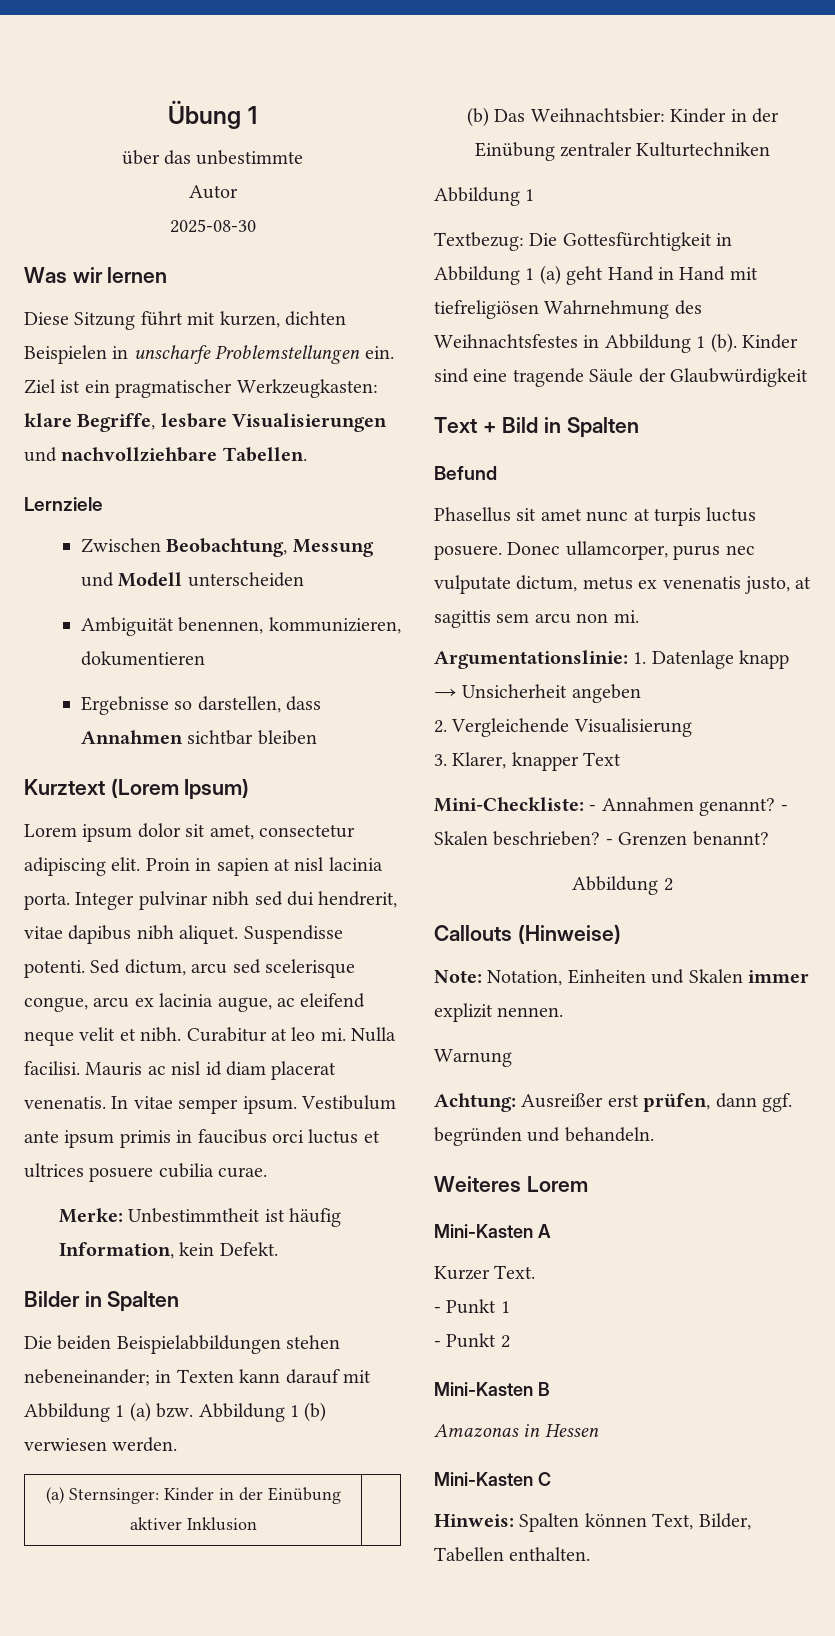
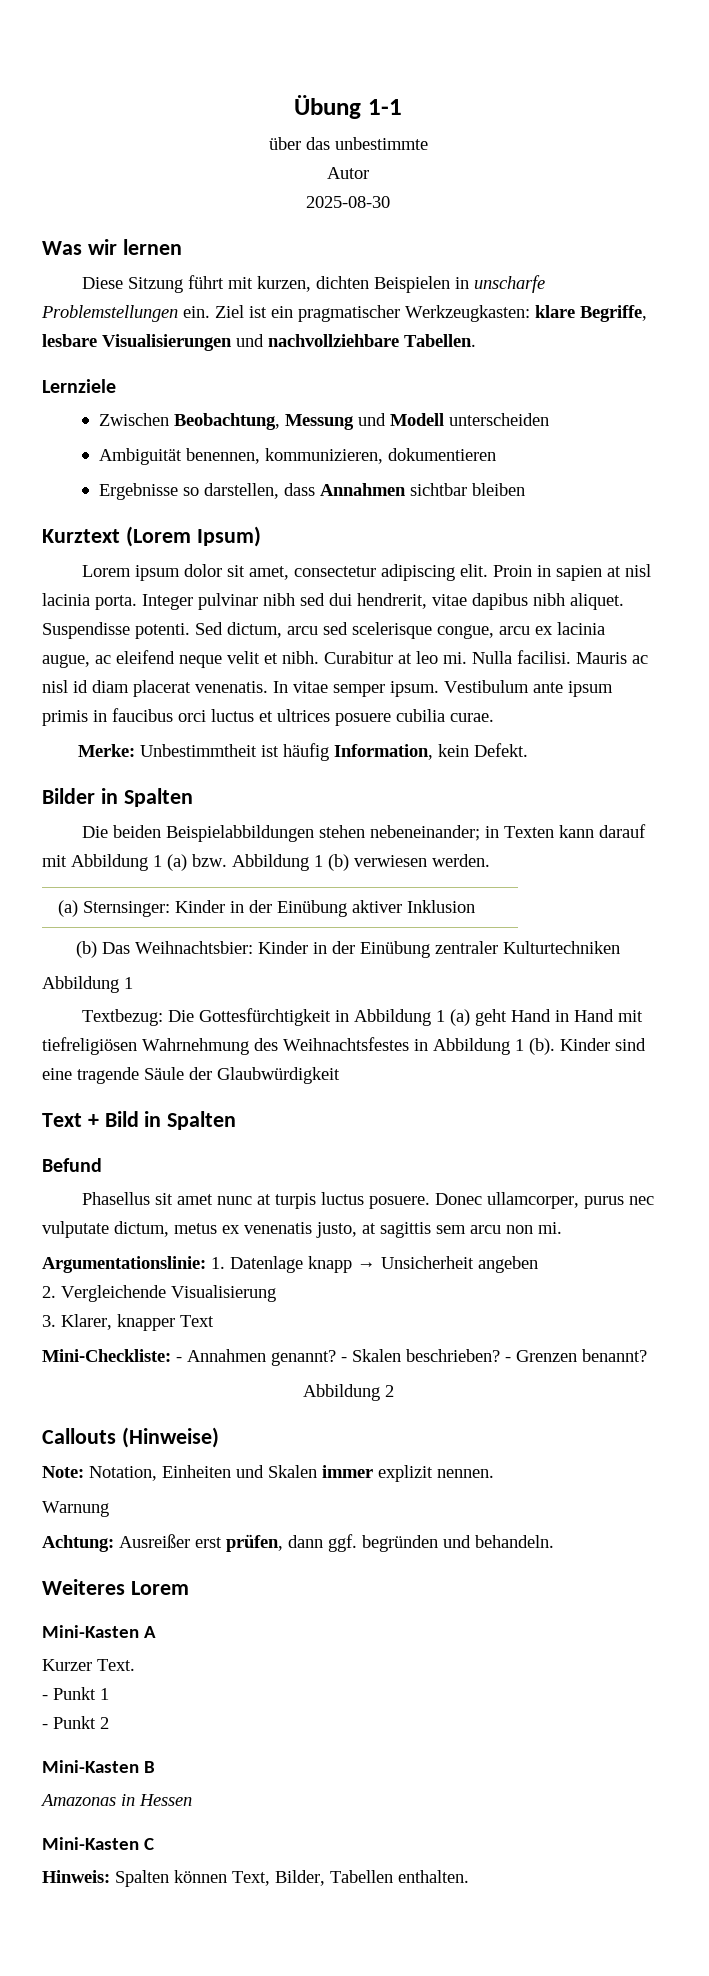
[247,106,257,124] 1 -> [367,99,402,115] 1-1

